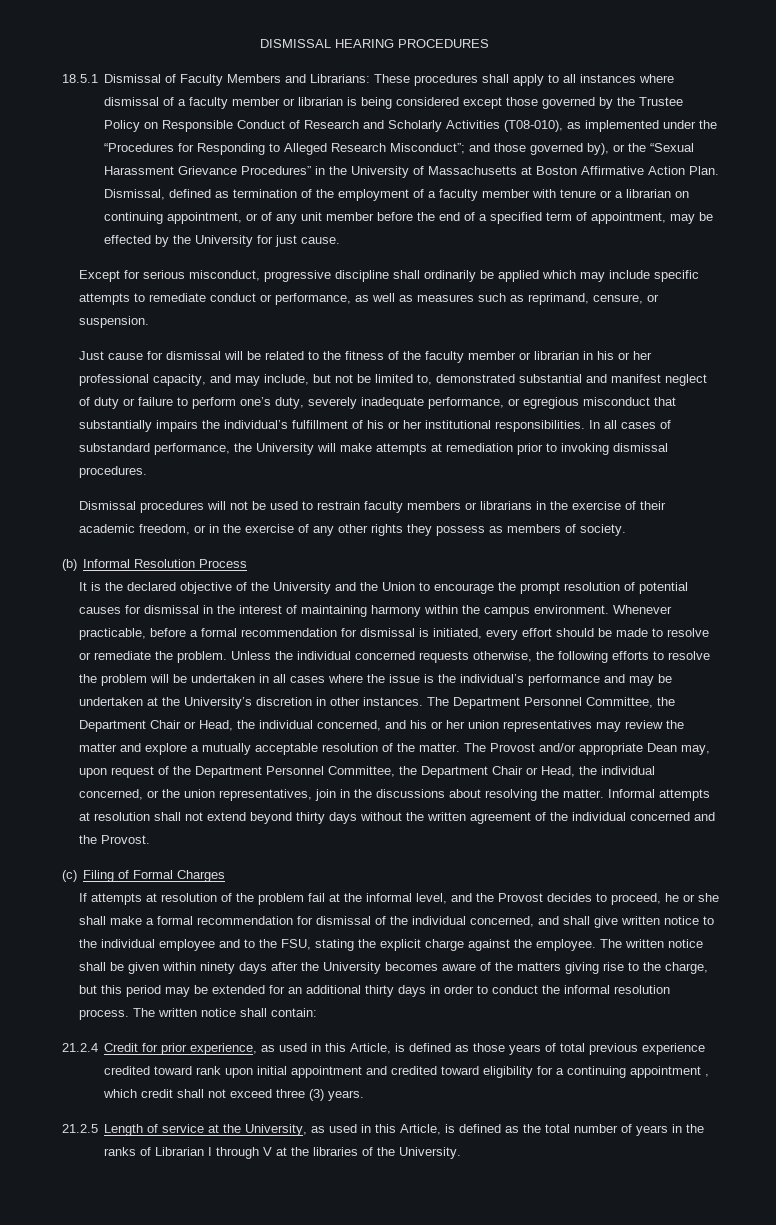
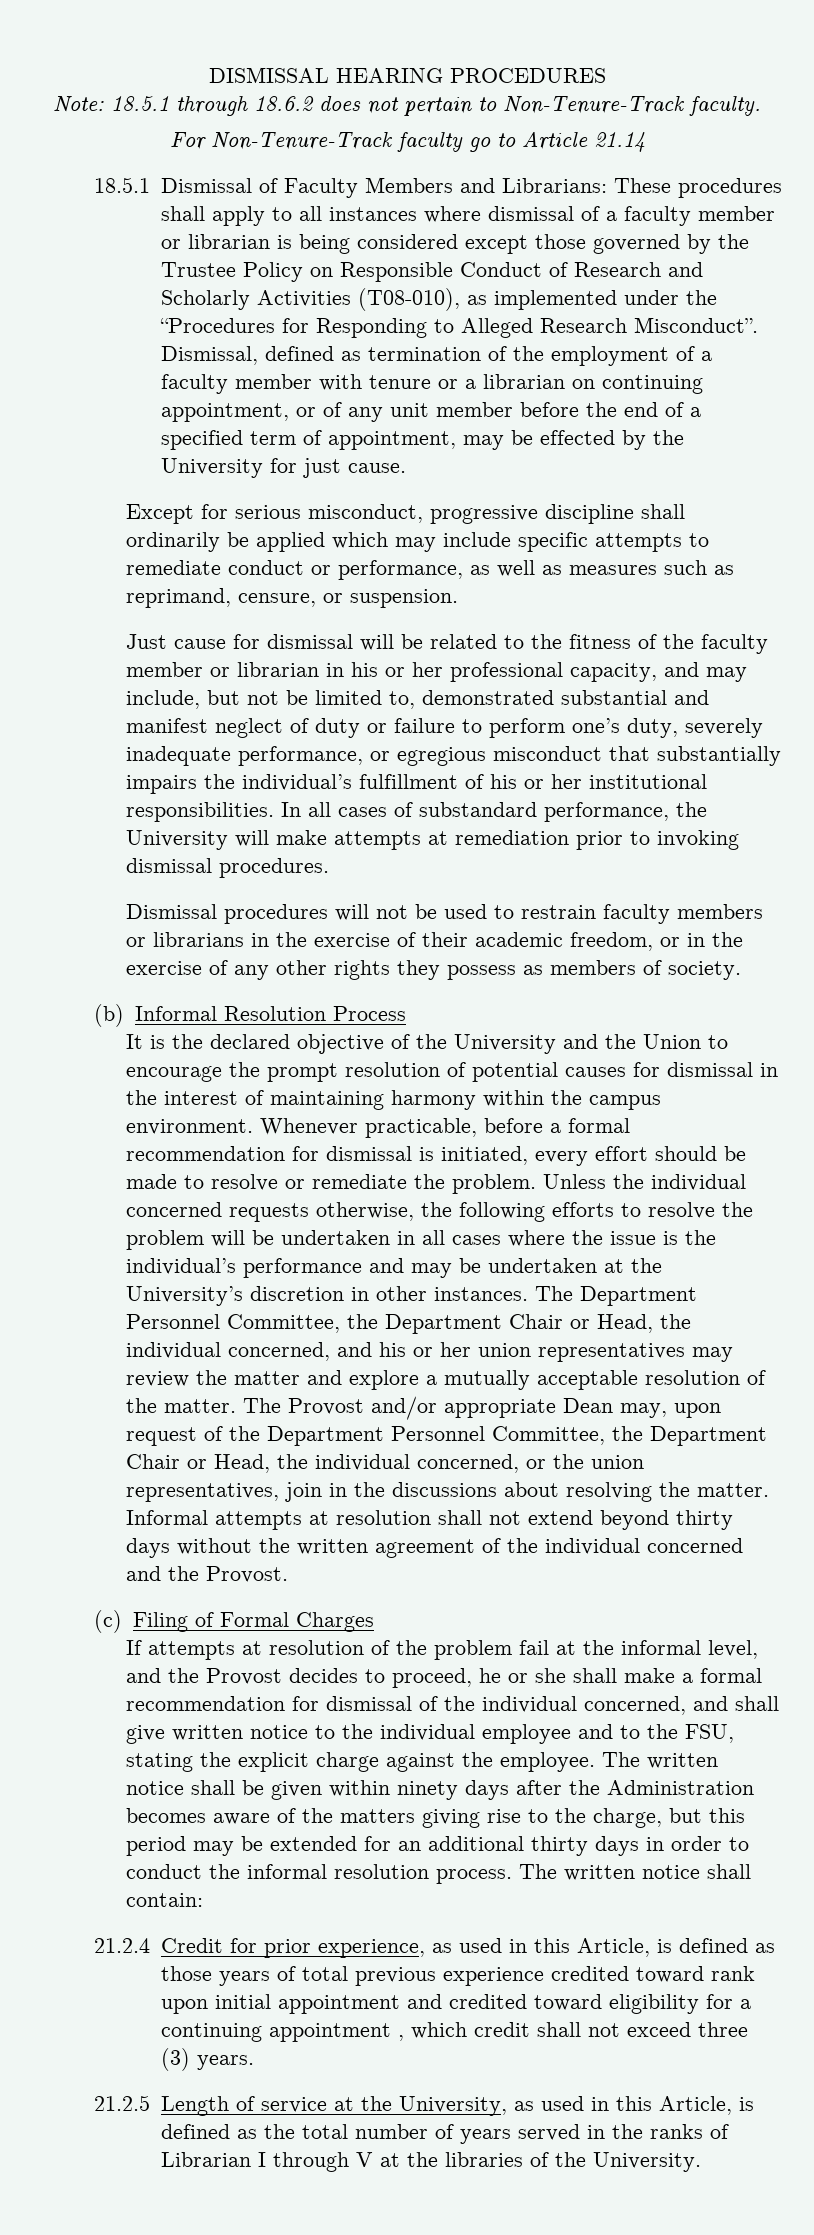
(489, 43) none -> [53,96,761,116] [169,131,645,152] // Note: 18.5.1 through 18.6.2 does not pertain to Non-Tenure-Track faculty. // For Non-Tenure-Track faculty go to Article 21.14
[390,143,695,155] [104,166,720,178] Misconduct”; and those governed by), or the “Sexual Harassment Grievance Procedures” in the University of Massachusetts at Boston Affirmative Action Plan. -> [634,317,759,333] Misconduct”.
[322,962,381,974] University -> [607,1780,755,1795] Administration
(669, 1130) none -> [518,2124,581,2141] served

